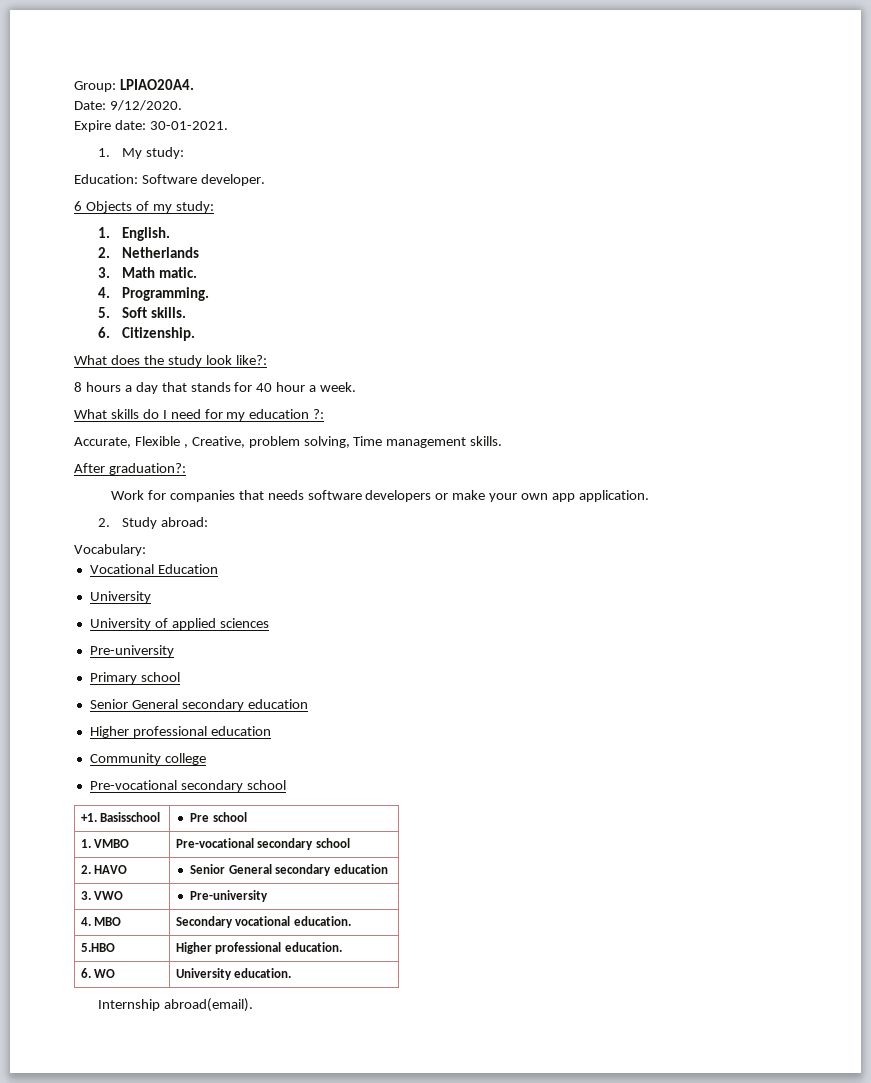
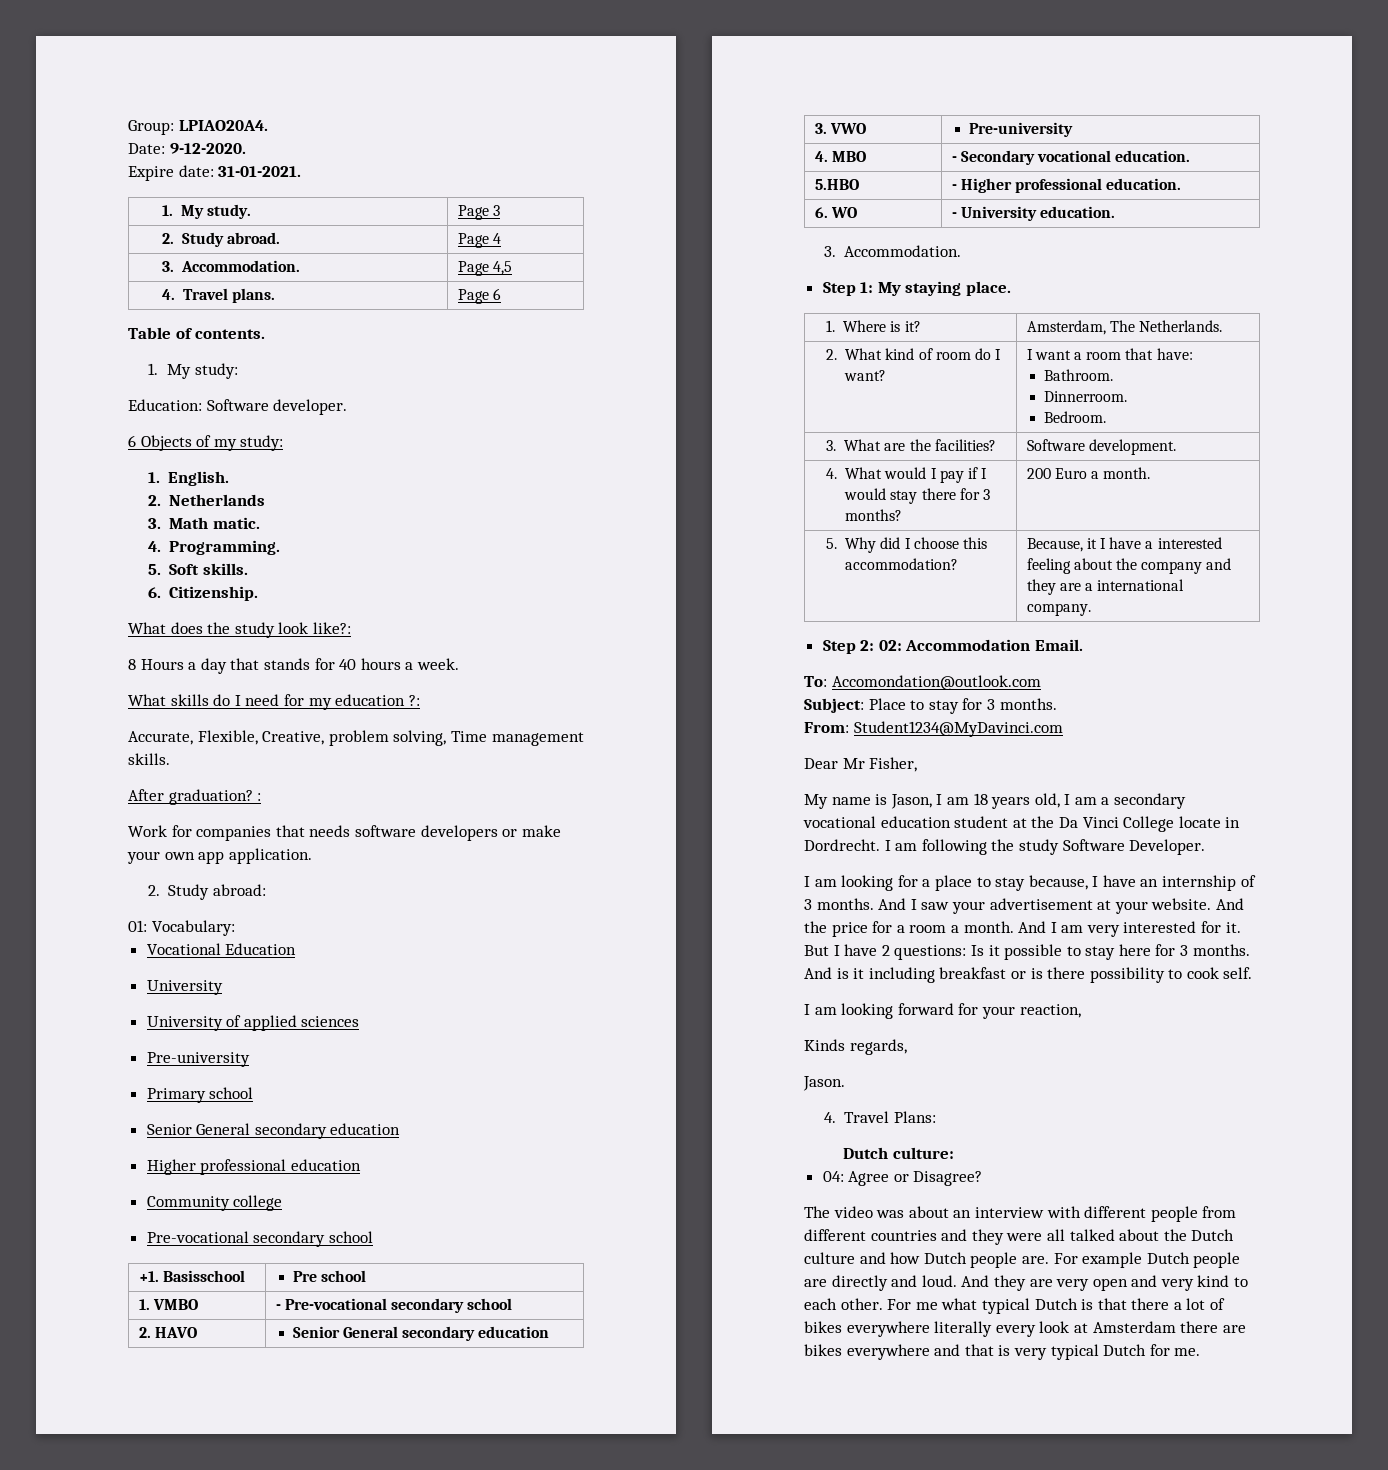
[109,100,182,111] 9/12/2020. -> [169,143,246,154] 9-12-2020.
[149,121,228,130] 30-01-2021. -> [218,166,302,177] [162,204,252,219] [457,205,500,220] [162,232,281,247] [457,233,501,248] [162,260,300,272] [457,261,512,276] [162,288,276,303] [457,288,501,304] [128,327,266,339] 31-01-2021. // 1. My study. | Page 3 // 2. Study abroad. | Page 4 // 3. Accommodation. | Page 4,5 // 4. Travel plans. | Page 6 // Table of contents.
[85,382,121,392] hours -> [140,659,184,670] Hours
[276,382,306,392] hour -> [360,658,401,670] hours
[134,436,188,448] Flexible , -> [197,730,258,745] Flexible,
[108,463,186,475] graduation?: -> [168,789,262,805] graduation? :
(208, 522) none -> [128,920,147,932] 01:
(130, 843) none -> [275,1304,281,1310] -
(122, 921) none -> [951,156,957,162] -
(115, 947) none -> [951,184,957,190] -
(116, 973) none -> [951,212,957,218] -
[98,998,253,1012] Internship abroad(email). -> [823,245,962,257] [822,281,1012,296] [826,320,921,332] [1026,320,1223,335] [826,348,1002,360] [844,370,887,381] [1026,348,1193,360] [1043,369,1113,381] [1043,391,1127,402] [1043,411,1106,423] [826,439,996,451] [1026,439,1176,455] [826,467,988,483] [844,488,990,504] [845,509,903,521] [1026,467,1151,479] [826,537,987,553] [845,558,959,570] [1026,537,1222,552] [1026,558,1232,574] [1026,579,1185,595] [1026,603,1091,616] [822,639,1084,654] [804,675,1041,690] [804,698,1057,714] [804,721,1063,737] [804,757,918,772] [804,793,1187,809] [803,816,1241,832] [804,839,1206,855] [804,875,1256,891] [804,898,1244,914] [804,921,1241,937] [804,944,1250,960] [804,967,1253,983] [804,1003,1081,1019] [804,1039,907,1055] [803,1076,845,1091] [823,1111,936,1123] [843,1147,954,1159] [822,1171,983,1186] [804,1206,1237,1222] [804,1229,1235,1245] [804,1252,1241,1268] [804,1275,1249,1291] [804,1298,1226,1314] [804,1321,1246,1337] [804,1344,1201,1360] 3. Accommodation. // Step 1: My staying place. // 1. Where is it? | Amsterdam, The Netherlands. // 2. What kind of room do I want? | I want a room that have: // Bathroom. // Dinnerroom. // Bedroom. // 3. What are the facilities? | Software development. // 4. What would I pay if I would stay there for 3 months? | 200 Euro a month. // 5. Why did I choose this accommodation? | Because, it I have a interested feeling about the company and they are a international company. // Step 2: 02: Accommodation Email. // To: Accomondation@outlook.com // Subject: Place to stay for 3 months. // From: Student1234@MyDavinci.com // Dear Mr Fisher, // My name is Jason, I am 18 years old, I am a secondary vocational education student at the Da Vinci College locate in Dordrecht. I am following the study Software Developer. // I am looking for a place to stay because, I have an internship of 3 months. And I saw your advertisement at your website. And the price for a room a month. And I am very interested for it. But I have 2 questions: Is it possible to stay here for 3 months. And is it including breakfast or is there possibility to cook self. // I am looking forward for your reaction, // Kinds regards, // Jason. // 4. Travel Plans: // Dutch culture: // 04: Agree or Disagree? // The video was about an interview with different people from different countries and they were all talked about the Dutch culture and how Dutch people are. For example Dutch people are directly and loud. And they are very open and very kind to each other. For me what typical Dutch is that there a lot of bikes everywhere literally every look at Amsterdam there are bikes everywhere and that is very typical Dutch for me.

